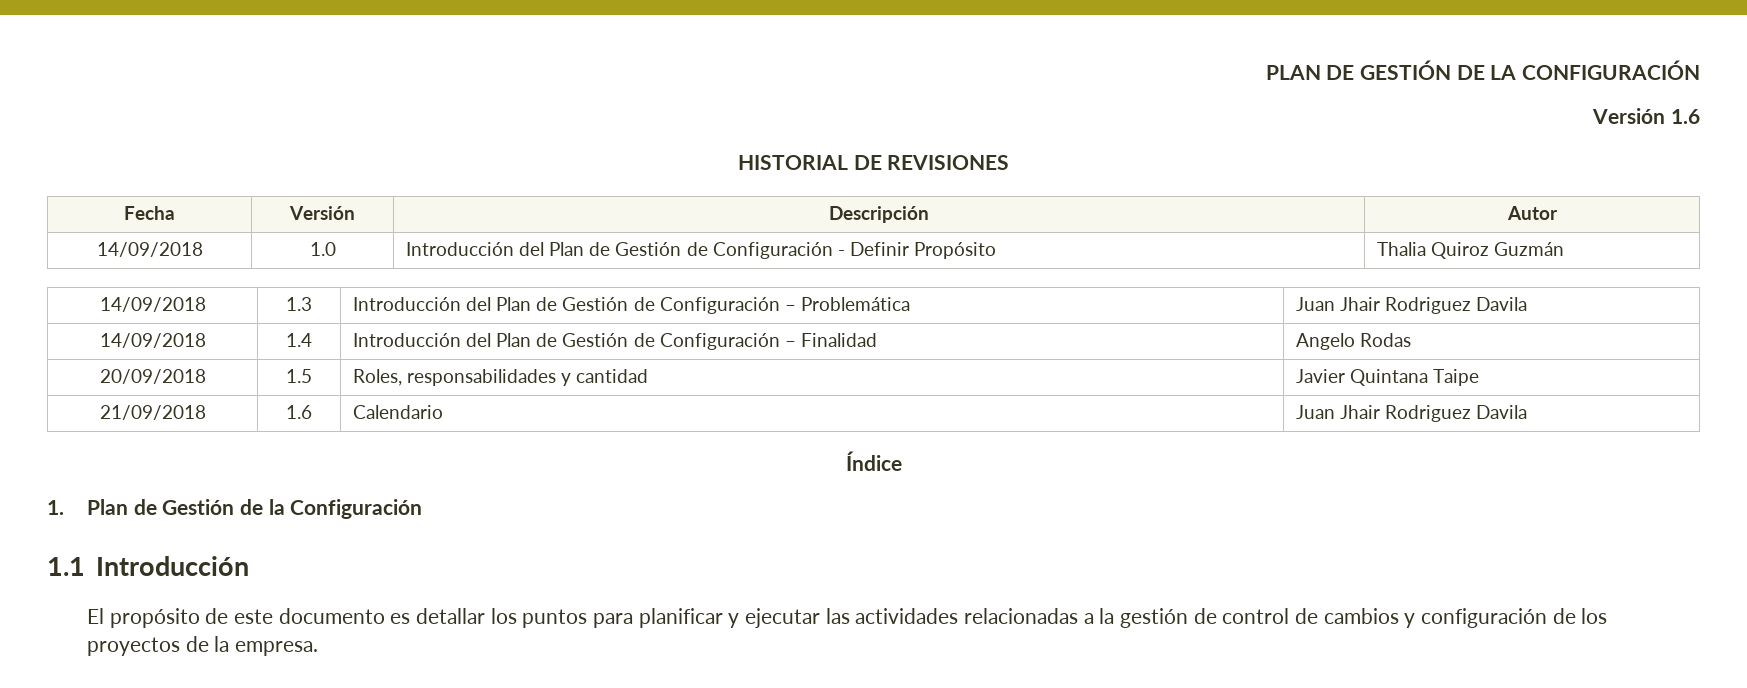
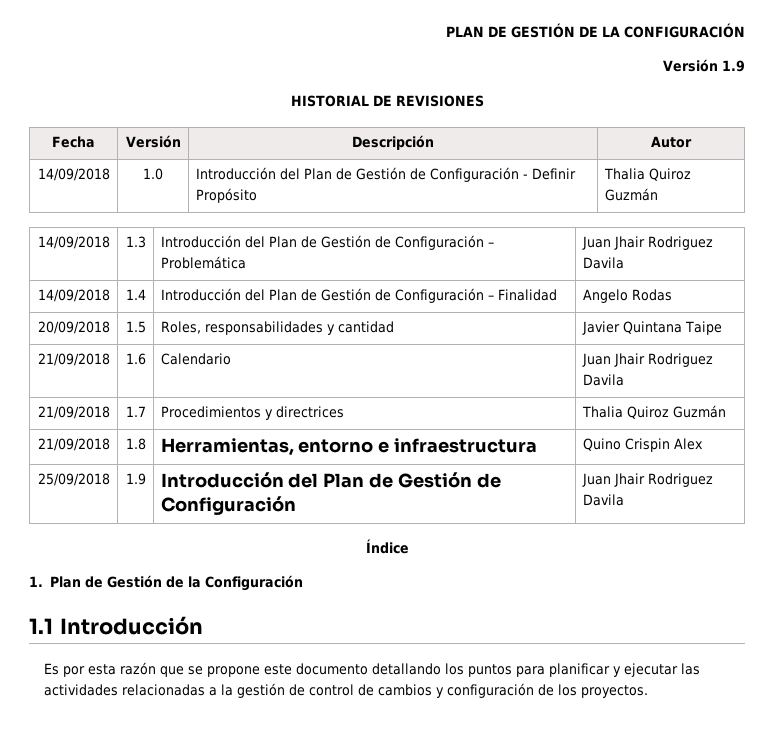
[1671,109,1700,124] 1.6 -> [722,60,745,72] 1.9
(1528, 412) none -> [37,406,110,419] [125,406,146,417] [160,406,344,420] [581,405,726,419] [37,438,110,451] [125,438,146,450] [160,438,538,456] [582,438,703,452] [37,473,110,486] [125,473,146,485] [160,472,501,488] [160,496,296,515] [581,473,713,487] [582,494,624,506] // 21/09/2018 | 1.7 | Procedimientos y directrices | Thalia Quiroz Guzmán // 21/09/2018 | 1.8 | Herramientas, entorno e infraestructura | Quino Crispin Alex // 25/09/2018 | 1.9 | Introducción del Plan de Gestión de Configuración | Juan Jhair Rodriguez Davila
[86,608,485,628] El propósito de este documento es detallar -> [44,662,442,677] Es por esta razón que se propone este documento detallando
[86,636,318,656] proyectos de la empresa. -> [581,685,649,698] proyectos.

